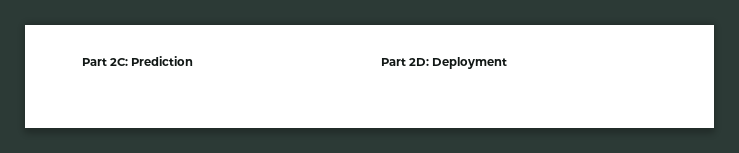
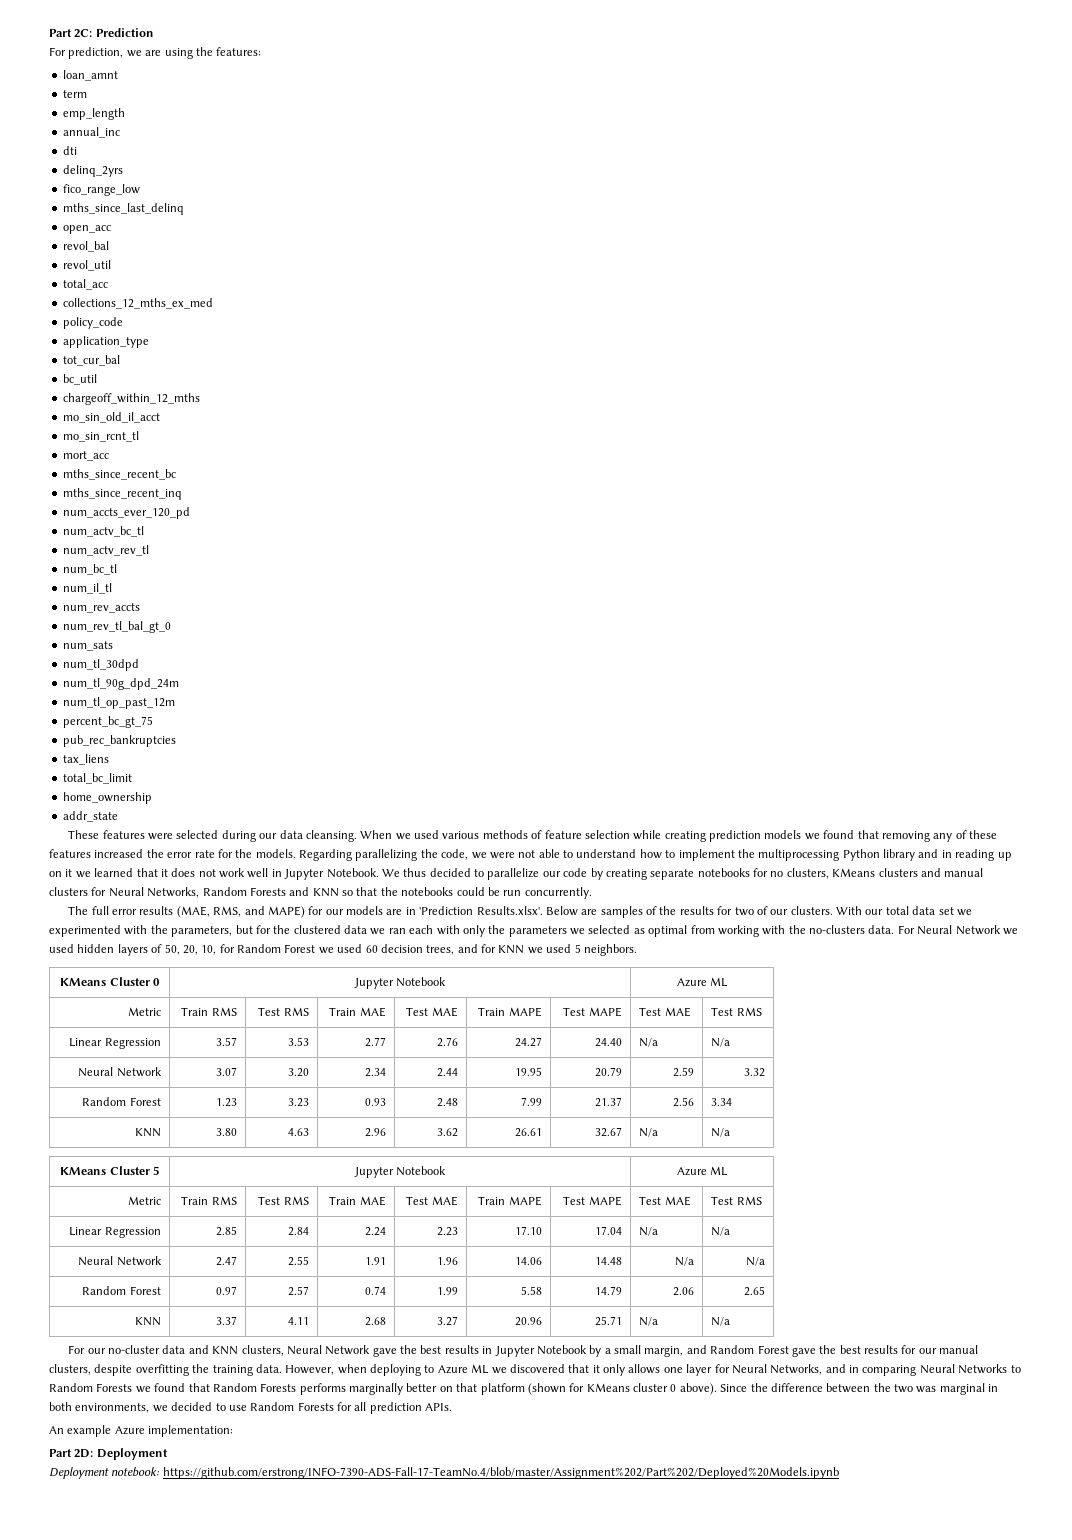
(194, 61) none -> [49,47,262,59] [62,70,118,81] [62,90,87,98] [62,108,125,120] [62,127,120,138] [62,146,77,155] [62,165,123,177] [62,184,140,196] [62,203,184,215] [62,225,111,234] [62,241,109,252] [62,260,111,271] [62,279,108,290] [62,298,213,309] [62,317,123,329] [62,336,149,348] [62,355,120,366] [62,374,97,385] [62,393,200,405] [62,412,160,423] [62,431,139,442] [62,451,109,461] [62,469,176,480] [62,488,182,500] [62,507,190,519] [62,526,144,537] [62,545,149,556] [62,564,117,575] [62,583,112,594] [62,603,140,613] [62,621,171,633] [62,641,113,651] [62,659,139,671] [62,678,179,690] [62,697,175,709] [62,716,153,728] [62,735,176,747] [62,754,109,765] [62,773,132,784] [62,792,152,804] [62,811,118,822] [68,830,998,842] [49,849,1012,861] [49,868,984,880] [49,887,592,899] [68,906,972,918] [49,925,1018,937] [49,944,637,956] [60,977,160,986] [353,977,447,989] [676,977,729,987] [127,1007,161,1016] [181,1007,237,1016] [258,1007,309,1016] [329,1007,386,1017] [406,1007,458,1017] [478,1007,542,1017] [563,1007,622,1017] [639,1007,691,1017] [711,1007,762,1016] [69,1038,161,1049] [215,1037,237,1046] [287,1037,309,1046] [364,1037,386,1047] [436,1037,458,1047] [514,1037,542,1047] [594,1038,622,1047] [639,1038,659,1047] [711,1038,731,1047] [78,1067,162,1077] [215,1067,237,1076] [287,1068,309,1077] [364,1068,386,1077] [436,1068,458,1077] [514,1067,542,1076] [594,1067,622,1077] [672,1067,694,1077] [743,1068,765,1077] [82,1097,161,1106] [215,1098,237,1107] [287,1098,309,1107] [364,1098,386,1106] [436,1098,458,1107] [520,1097,542,1106] [594,1097,622,1107] [672,1097,694,1107] [711,1098,733,1106] [134,1128,161,1137] [215,1128,237,1136] [287,1128,309,1136] [364,1128,386,1137] [436,1128,458,1137] [514,1128,542,1137] [594,1127,622,1137] [639,1128,659,1137] [711,1128,731,1137] [60,1166,159,1175] [353,1166,447,1178] [676,1166,729,1176] [127,1196,161,1205] [181,1196,237,1205] [258,1196,309,1205] [329,1196,386,1206] [406,1196,458,1206] [478,1196,542,1206] [563,1196,622,1206] [639,1196,691,1206] [711,1196,762,1205] [69,1227,161,1238] [215,1226,237,1236] [287,1227,309,1236] [364,1227,386,1236] [436,1227,458,1236] [514,1226,542,1235] [594,1226,622,1235] [639,1227,659,1236] [711,1227,731,1236] [78,1256,162,1266] [215,1256,237,1266] [287,1256,309,1266] [364,1257,386,1265] [436,1257,458,1265] [514,1257,542,1265] [594,1257,622,1265] [674,1257,694,1266] [745,1257,765,1266] [82,1286,161,1295] [215,1286,237,1295] [287,1286,309,1296] [364,1286,386,1295] [436,1287,458,1295] [520,1286,542,1295] [594,1286,622,1295] [672,1287,694,1296] [743,1286,765,1296] [134,1317,161,1326] [215,1316,237,1325] [287,1317,309,1325] [364,1317,386,1326] [436,1316,458,1326] [514,1317,542,1326] [594,1316,622,1326] [639,1317,659,1326] [711,1317,731,1326] [68,1345,979,1357] [49,1364,1021,1376] [49,1383,999,1395] [49,1402,453,1414] [49,1425,234,1437] // For prediction, we are using the features: // loan_amnt // term // emp_length // annual_inc // dti // delinq_2yrs // fico_range_low // mths_since_last_delinq // open_acc // revol_bal // revol_util // total_acc // collections_12_mths_ex_med // policy_code // application_type // tot_cur_bal // bc_util // chargeoff_within_12_mths // mo_sin_old_il_acct // mo_sin_rcnt_tl // mort_acc // mths_since_recent_bc // mths_since_recent_inq // num_accts_ever_120_pd // num_actv_bc_tl // num_actv_rev_tl // num_bc_tl // num_il_tl // num_rev_accts // num_rev_tl_bal_gt_0 // num_sats // num_tl_30dpd // num_tl_90g_dpd_24m // num_tl_op_past_12m // percent_bc_gt_75 // pub_rec_bankruptcies // tax_liens // total_bc_limit // home_ownership // addr_state // These features were selected during our data cleansing. When we used various methods of feature selection while creating prediction models we found that removing any of these features increased the error rate for the models. Regarding parallelizing the code, we were not able to understand how to implement the multiprocessing Python library and in reading up on it we learned that it does not work well in Jupyter Notebook. We thus decided to parallelize our code by creating separate notebooks for no clusters, KMeans clusters and manual clusters for Neural Networks, Random Forests and KNN so that the notebooks could be run concurrently. // The full error results (MAE, RMS, and MAPE) for our models are in 'Prediction Results.xlsx'. Below are samples of the results for two of our clusters. With our total data set we experimented with the parameters, but for the clustered data we ran each with only the parameters we selected as optimal from working with the no-clusters data. For Neural Network we used hidden layers of 50, 20, 10, for Random Forest we used 60 decision trees, and for KNN we used 5 neighbors. // KMeans Cluster 0 | Jupyter Notebook | Azure ML // Metric | Train RMS | Test RMS | Train MAE | Test MAE | Train MAPE | Test MAPE | Test MAE | Test RMS // Linear Regression | 3.57 | 3.53 | 2.77 | 2.76 | 24.27 | 24.40 | N/a | N/a // Neural Network | 3.07 | 3.20 | 2.34 | 2.44 | 19.95 | 20.79 | 2.59 | 3.32 // Random Forest | 1.23 | 3.23 | 0.93 | 2.48 | 7.99 | 21.37 | 2.56 | 3.34 // KNN | 3.80 | 4.63 | 2.96 | 3.62 | 26.61 | 32.67 | N/a | N/a // KMeans Cluster 5 | Jupyter Notebook | Azure ML // Metric | Train RMS | Test RMS | Train MAE | Test MAE | Train MAPE | Test MAPE | Test MAE | Test RMS // Linear Regression | 2.85 | 2.84 | 2.24 | 2.23 | 17.10 | 17.04 | N/a | N/a // Neural Network | 2.47 | 2.55 | 1.91 | 1.96 | 14.06 | 14.48 | N/a | N/a // Random Forest | 0.97 | 2.57 | 0.74 | 1.99 | 5.58 | 14.79 | 2.06 | 2.65 // KNN | 3.37 | 4.11 | 2.68 | 3.27 | 20.96 | 25.71 | N/a | N/a // For our no-cluster data and KNN clusters, Neural Network gave the best results in Jupyter Notebook by a small margin, and Random Forest gave the best results for our manual clusters, despite overfitting the training data. However, when deploying to Azure ML we discovered that it only allows one layer for Neural Networks, and in comparing Neural Networks to Random Forests we found that Random Forests performs marginally better on that platform (shown for KMeans cluster 0 above). Since the difference between the two was marginal in both environments, we decided to use Random Forests for all prediction APIs. // An example Azure implementation:
(508, 63) none -> [49,1467,839,1479] // Deployment notebook: https://github.com/erstrong/INFO-7390-ADS-Fall-17-TeamNo.4/blob/master/Assignment%202/Part%202/Deployed%20Models.ipynb

